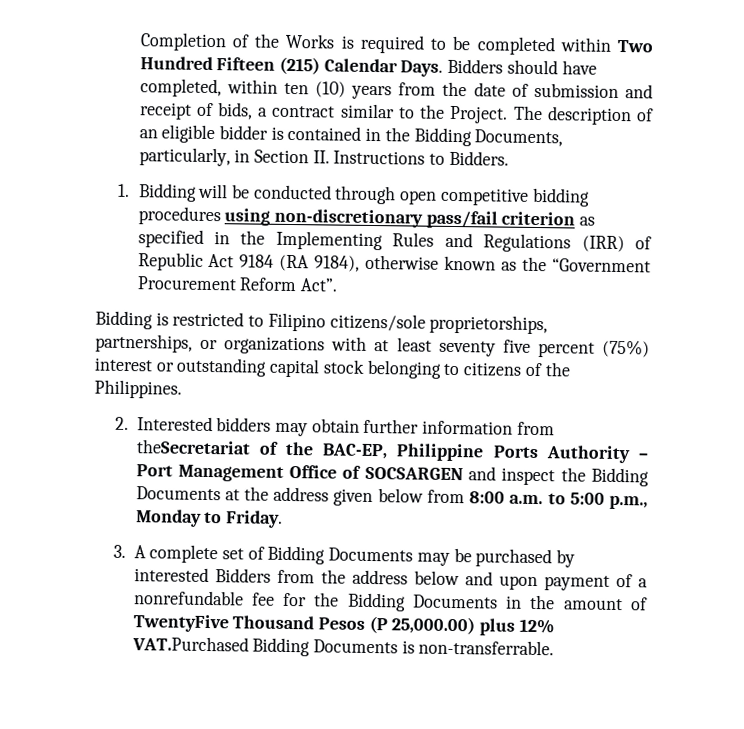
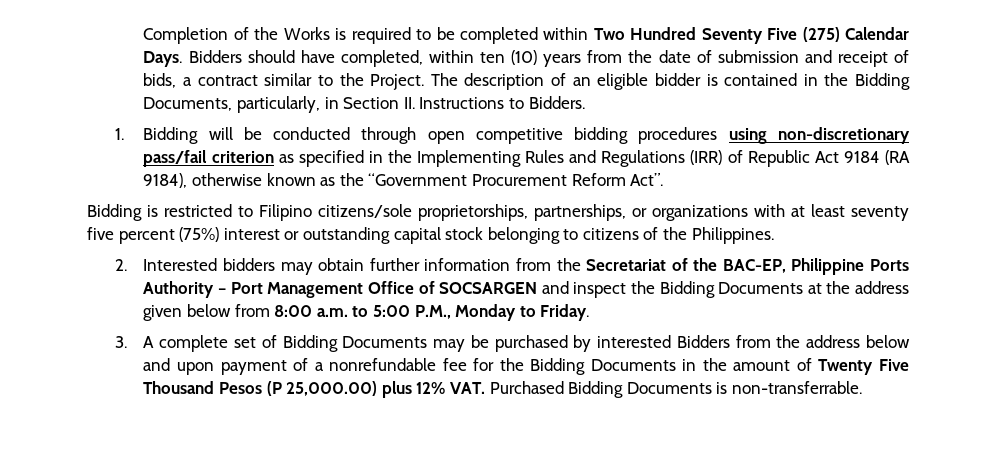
[216,56,320,75] Fifteen (215) -> [701,27,840,44] Seventy Five (275)
[135,439,251,455] theSecretariat -> [556,258,667,271] the Secretariat
[608,495,648,510] p.m., -> [414,305,451,319] P.M.,
[132,614,229,633] TwentyFive -> [818,359,909,375] Twenty Five
[131,636,249,652] VAT.Purchased -> [449,381,564,394] VAT. Purchased

